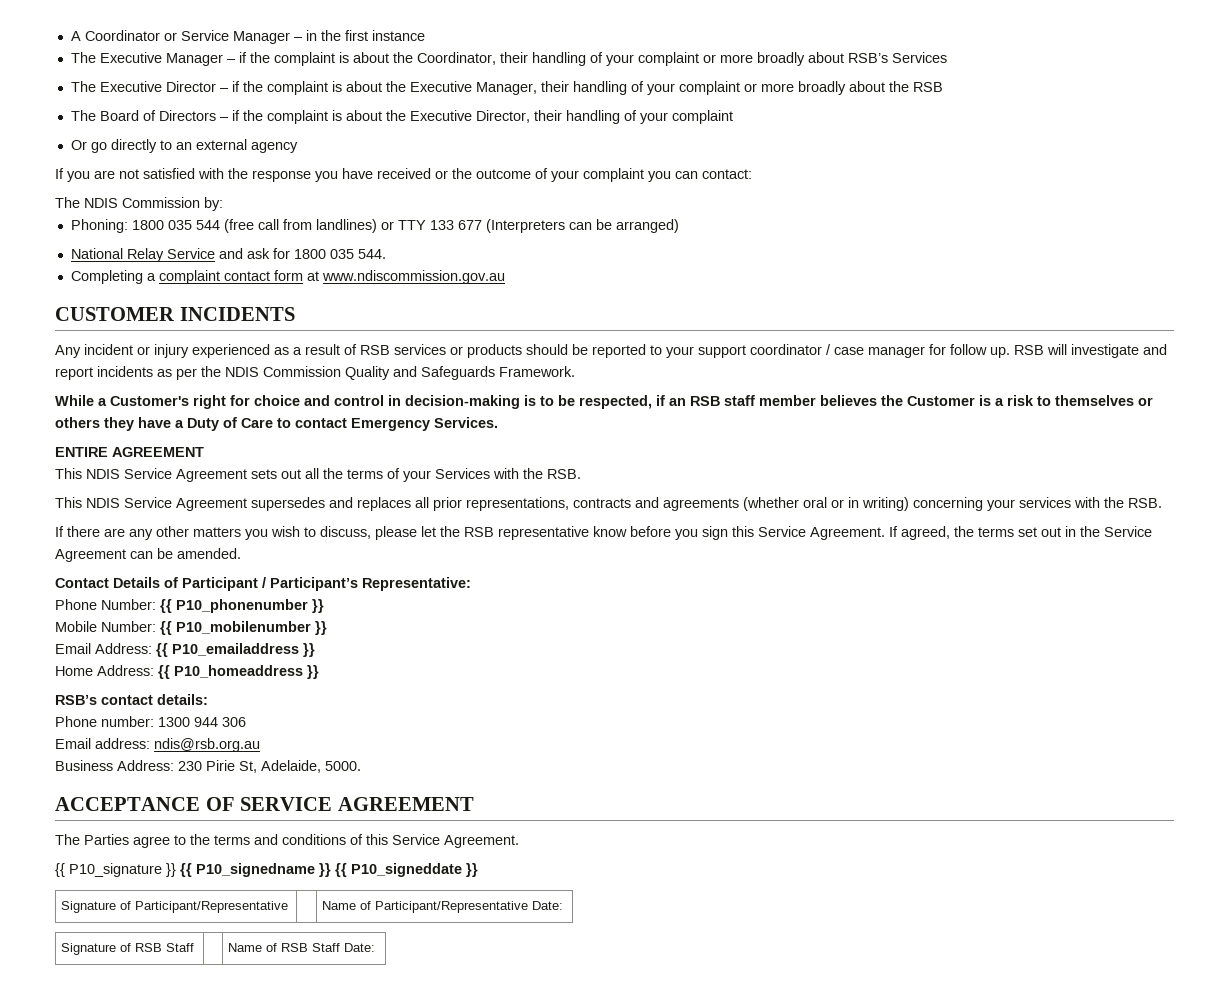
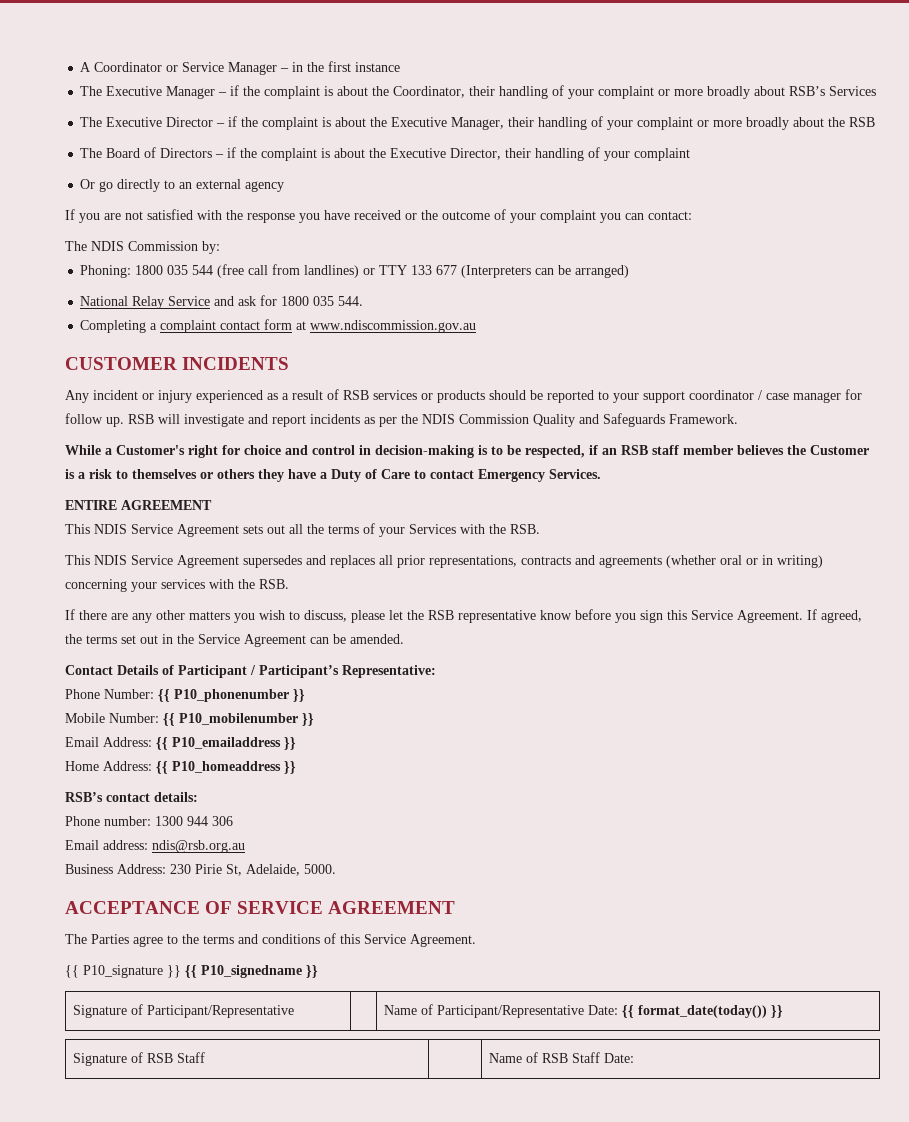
[335,863,478,877] {{ P10_signeddate }} -> (318, 971) none
(564, 905) none -> [621,1005,783,1018] {{ format_date(today()) }}

